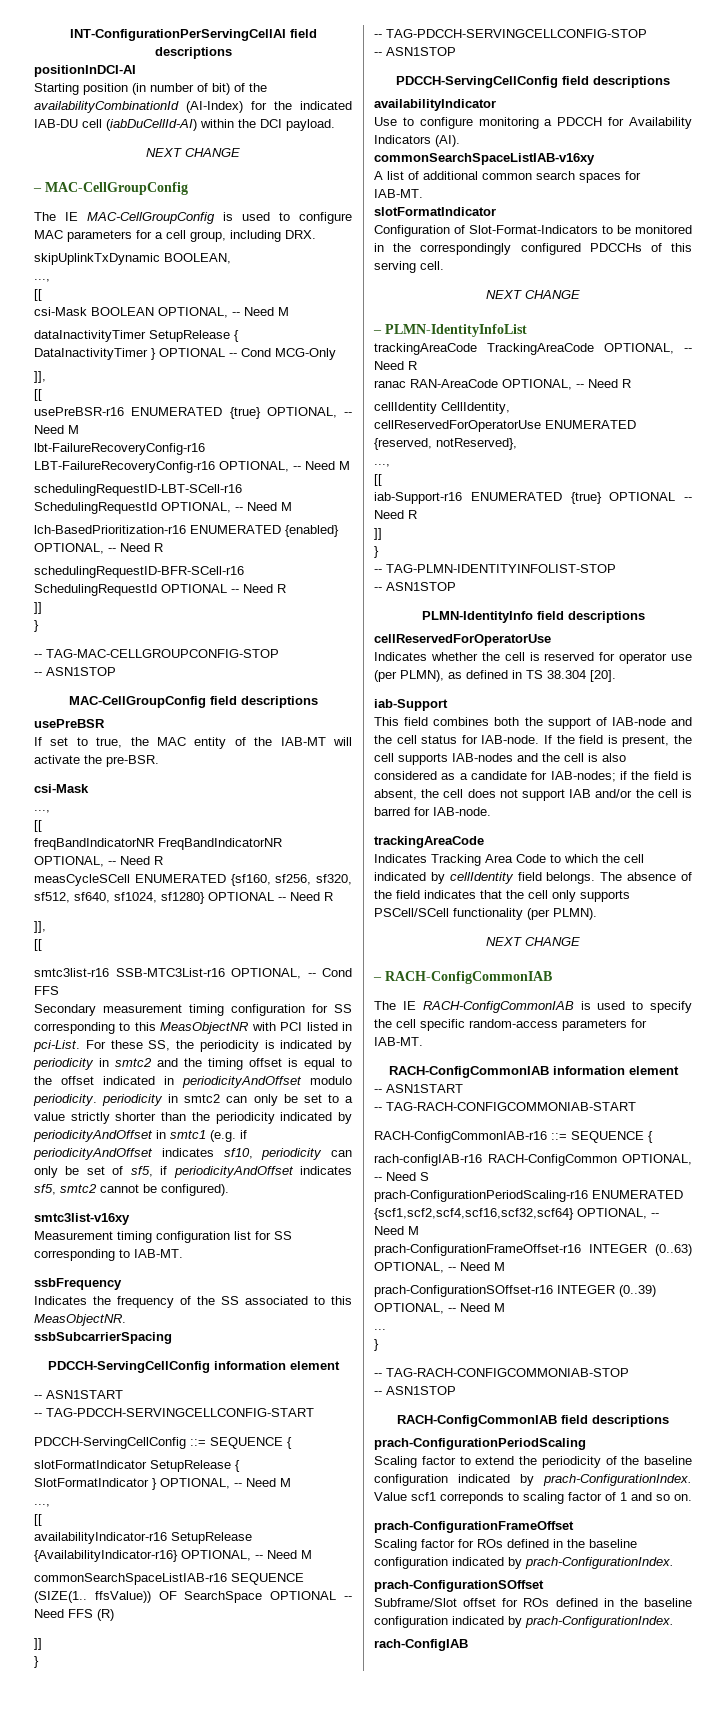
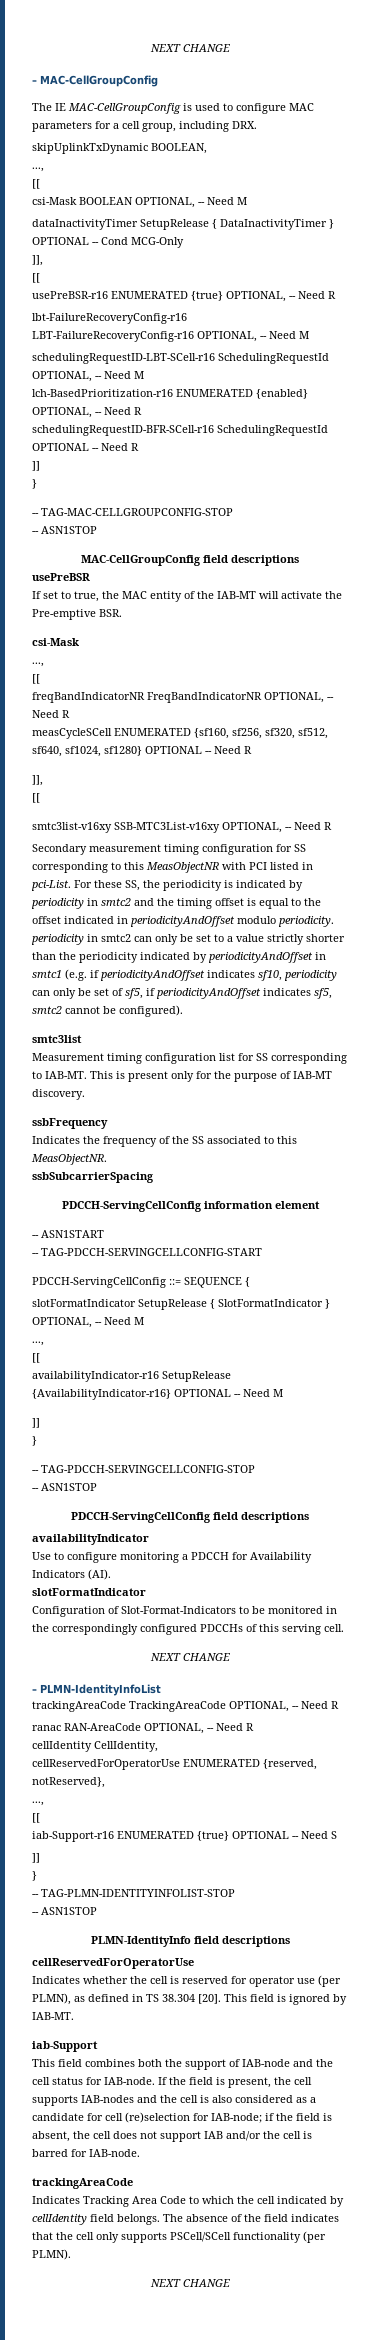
[69,29,317,41] [154,47,232,59] [34,65,136,77] [34,83,267,95] [34,101,352,113] [34,119,335,131] INT-ConfigurationPerServingCellAI field descriptions // positionInDCI-AI // Starting position (in number of bit) of the availabilityCombinationId (AI-Index) for the indicated IAB-DU cell (iabDuCellId-AI) within the DCI payload. // -> (149, 48) none
[68,425,79,434] M -> [328,291,336,299] R
[106,755,159,767] pre-BSR. -> [32,609,122,620] Pre-emptive BSR.
[34,968,352,979] [34,986,59,995] smtc3list-r16 SSB-MTC3List-r16 OPTIONAL, -- Cond FFS -> [32,822,332,833] smtc3list-v16xy SSB-MTC3List-v16xy OPTIONAL, -- Need R
[34,1213,130,1225] smtc3list-v16xy -> [32,1035,82,1043] smtc3list
(183, 1253) none -> [90,1071,332,1082] [32,1089,85,1100] This is present only for the purpose of IAB-MT discovery.
[181,1550,312,1561] [34,1573,304,1585] [34,1591,353,1603] [34,1609,114,1621] OPTIONAL, -- Need M // commonSearchSpaceListIAB-r16 SEQUENCE (SIZE(1.. ffsValue)) OF SearchSpace OPTIONAL -- Need FFS (R) -> [174,1389,283,1397] OPTIONAL -- Need M
[374,153,595,165] [374,171,641,183] [374,189,423,198] // commonSearchSpaceListIAB-v16xy // A list of additional common search spaces for IAB-MT. -> (111, 1574) none
[408,510,417,519] R -> [331,1831,337,1839] S
(616, 676) none -> [224,1994,347,2005] [32,2012,74,2020] This field is ignored by IAB-MT.
[550,771,616,782] IAB-nodes; -> [105,2112,262,2123] cell (re)selection for IAB-node;
[373,971,552,984] [374,1001,692,1013] [374,1019,647,1031] [374,1037,423,1046] [388,1066,679,1078] [374,1084,463,1093] [374,1102,636,1111] [374,1131,653,1143] [374,1154,692,1166] [374,1172,429,1181] [374,1190,683,1202] [374,1208,659,1220] [374,1226,419,1235] [374,1244,692,1256] [374,1262,505,1273] [374,1285,656,1297] [374,1303,505,1314] [374,1329,386,1330] [374,1339,379,1351] [374,1368,629,1377] [374,1386,456,1395] [397,1415,669,1427] [374,1438,586,1450] [374,1456,692,1468] [374,1474,692,1486] [374,1492,692,1504] [374,1521,574,1533] [374,1539,637,1551] [374,1557,674,1569] [374,1580,544,1592] [374,1598,692,1607] [374,1616,674,1628] [374,1639,468,1651] // – RACH-ConfigCommonIAB // The IE RACH-ConfigCommonIAB is used to specify the cell specific random-access parameters for IAB-MT. // RACH-ConfigCommonIAB information element // -- ASN1START // -- TAG-RACH-CONFIGCOMMONIAB-START // RACH-ConfigCommonIAB-r16 ::= SEQUENCE { // rach-configIAB-r16 RACH-ConfigCommon OPTIONAL, -- Need S // prach-ConfigurationPeriodScaling-r16 ENUMERATED {scf1,scf2,scf4,scf16,scf32,scf64} OPTIONAL, -- Need M // prach-ConfigurationFrameOffset-r16 INTEGER (0..63) OPTIONAL, -- Need M // prach-ConfigurationSOffset-r16 INTEGER (0..39) OPTIONAL, -- Need M // ... // } // -- TAG-RACH-CONFIGCOMMONIAB-STOP // -- ASN1STOP // RACH-ConfigCommonIAB field descriptions // prach-ConfigurationPeriodScaling // Scaling factor to extend the periodicity of the baseline configuration indicated by prach-ConfigurationIndex. Value scf1 correponds to scaling factor of 1 and so on. // prach-ConfigurationFrameOffset // Scaling factor for ROs defined in the baseline configuration indicated by prach-ConfigurationIndex. // prach-ConfigurationSOffset // Subframe/Slot offset for ROs defined in the baseline configuration indicated by prach-ConfigurationIndex. // rach-ConfigIAB -> (230, 2283) none

